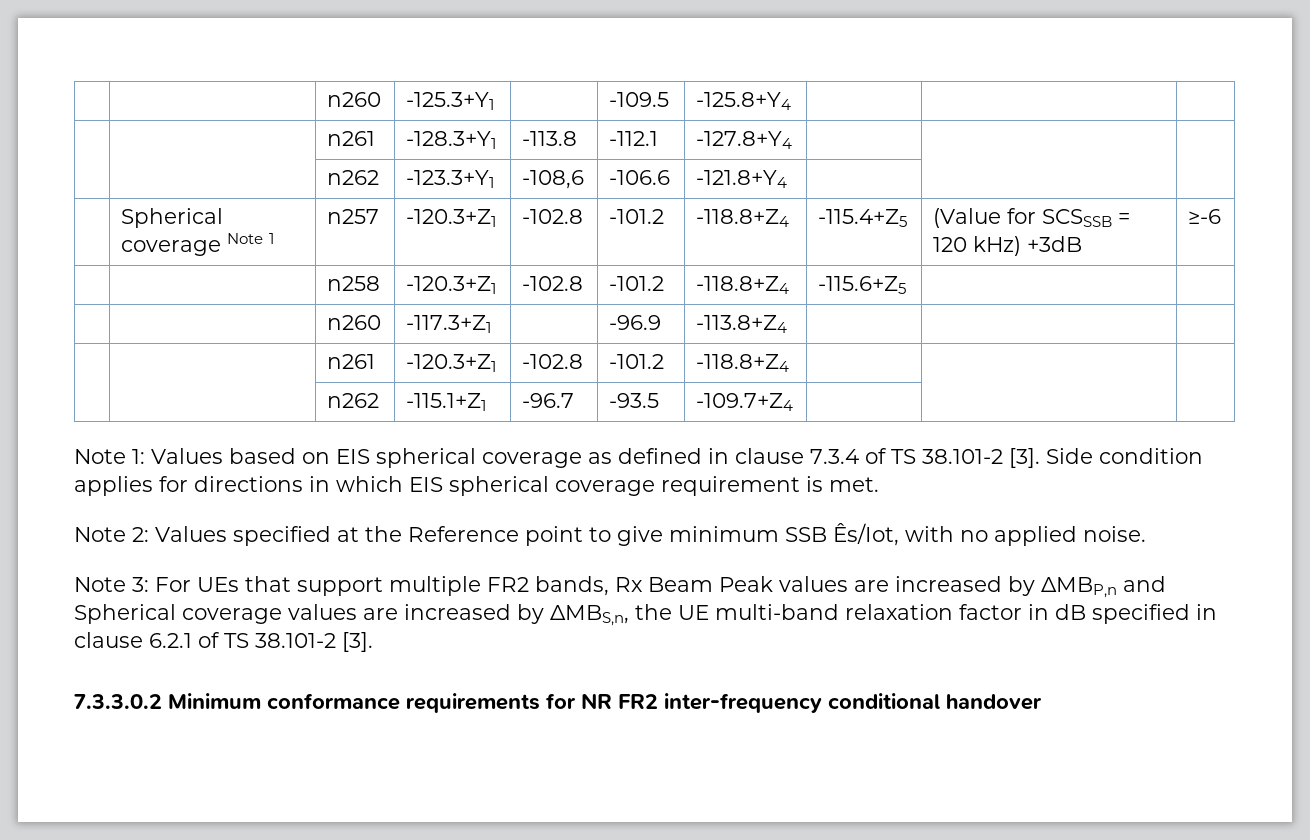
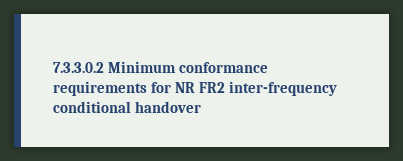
[327,92,382,107] [406,92,495,110] [609,92,670,107] [696,92,792,110] [327,131,376,146] [406,131,497,149] [522,131,578,146] [609,131,659,146] [696,131,793,149] [327,170,380,185] [406,170,495,188] [522,170,585,189] [609,170,671,185] [696,170,788,188] [121,208,224,228] [121,233,275,256] [327,209,380,224] [406,209,497,227] [522,209,584,224] [609,209,665,224] [696,209,790,227] [818,209,908,227] [933,208,1131,228] [933,236,1083,256] [1188,209,1222,224] [327,276,381,291] [406,276,497,294] [522,276,584,291] [609,276,665,291] [696,276,790,294] [818,276,907,294] [327,315,382,330] [406,315,492,333] [609,315,662,330] [696,315,788,333] [327,354,376,369] [406,354,497,372] [522,354,584,369] [609,354,665,369] [696,354,790,372] [327,393,380,408] [406,393,487,411] [522,393,575,408] [609,393,660,408] [696,393,794,411] [74,448,1203,468] [74,476,879,496] [74,523,1146,546] [74,576,1166,598] [74,604,1217,626] [74,632,373,652] | | n260 | -125.3+Y1 | | -109.5 | -125.8+Y4 | | | // | | n261 | -128.3+Y1 | -113.8 | -112.1 | -127.8+Y4 | | | // | | n262 | -123.3+Y1 | -108,6 | -106.6 | -121.8+Y4 | | | // | Spherical coverage Note 1 | n257 | -120.3+Z1 | -102.8 | -101.2 | -118.8+Z4 | -115.4+Z5 | (Value for SCSSSB = 120 kHz) +3dB | ≥-6 // | | n258 | -120.3+Z1 | -102.8 | -101.2 | -118.8+Z4 | -115.6+Z5 | | // | | n260 | -117.3+Z1 | | -96.9 | -113.8+Z4 | | | // | | n261 | -120.3+Z1 | -102.8 | -101.2 | -118.8+Z4 | | | // | | n262 | -115.1+Z1 | -96.7 | -93.5 | -109.7+Z4 | | | // Note 1: Values based on EIS spherical coverage as defined in clause 7.3.4 of TS 38.101-2 [3]. Side condition applies for directions in which EIS spherical coverage requirement is met. // Note 2: Values specified at the Reference point to give minimum SSB Ês/Iot, with no applied noise. // Note 3: For UEs that support multiple FR2 bands, Rx Beam Peak values are increased by ∆MBP,n and Spherical coverage values are increased by ∆MBS,n, the UE multi-band relaxation factor in dB specified in clause 6.2.1 of TS 38.101-2 [3]. // -> (53, 67) none

